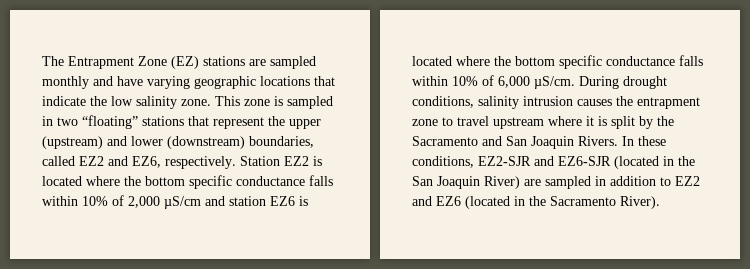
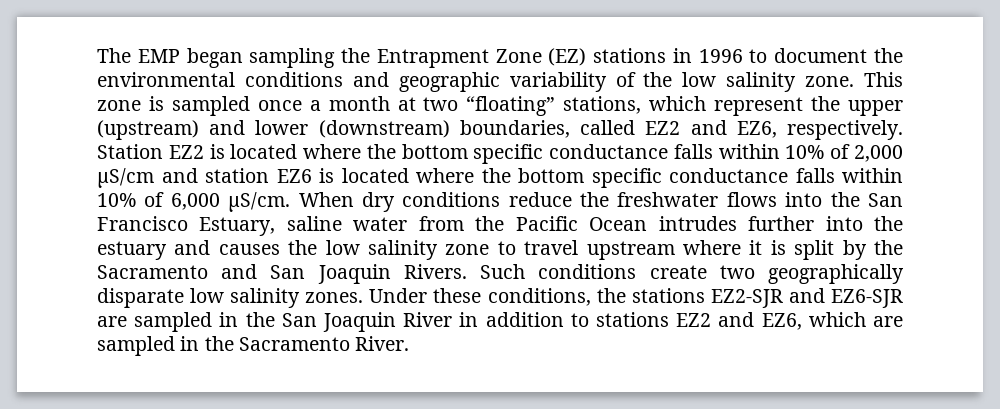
[68,56,316,69] [42,76,335,89] [42,96,86,106] Entrapment Zone (EZ) stations are sampled monthly and have varying geographic locations that indicate -> [137,48,903,68] [97,72,636,92] EMP began sampling the Entrapment Zone (EZ) stations in 1996 to document the environmental conditions and geographic variability of
[42,115,209,129] in two “floating” stations that -> [257,96,707,116] once a month at two “floating” stations, which
[579,76,667,89] [412,96,700,109] During drought conditions, salinity intrusion causes the entrapment -> [298,192,903,212] [97,216,904,236] [97,240,438,260] When dry conditions reduce the freshwater flows into the San Francisco Estuary, saline water from the Pacific Ocean intrudes further into the estuary and causes the low salinity
[622,136,666,146] [412,156,474,168] In these conditions, -> [480,264,904,284] [97,288,705,308] Such conditions create two geographically disparate low salinity zones. Under these conditions, the stations
[614,156,659,169] (located -> [97,312,213,332] are sampled
[484,176,700,189] [412,196,510,209] River) are sampled in addition to EZ2 and EZ6 (located -> [403,312,904,330] [97,336,175,356] River in addition to stations EZ2 and EZ6, which are sampled
[620,196,660,209] River). -> [355,336,410,351] River.

